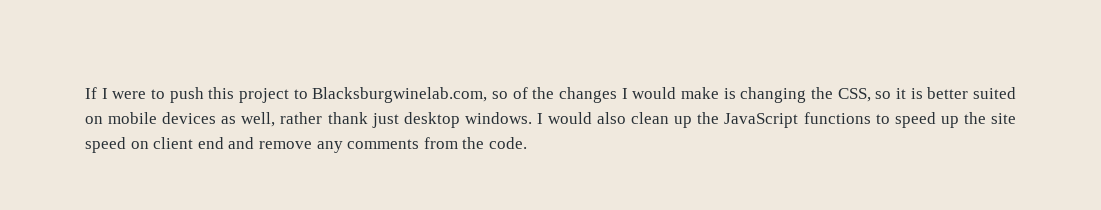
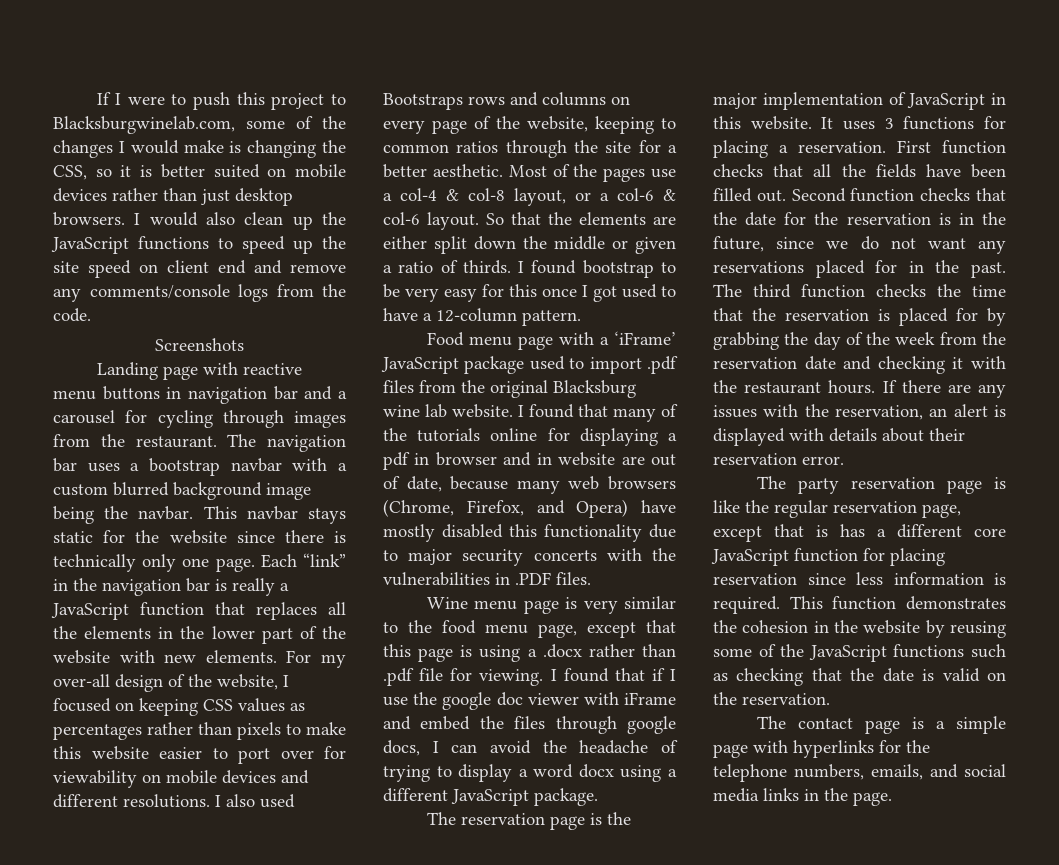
[491,91,508,99] so -> [246,120,285,129] some
[221,112,368,127] as well, rather thank -> [112,188,197,201] rather than
[464,112,532,124] windows. -> [53,212,125,226] browsers.
[347,139,420,149] comments -> [89,284,268,302] comments/console logs
(527, 143) none -> [155,338,244,351] [96,362,302,380] [53,386,347,404] [53,410,346,428] [53,434,346,452] [53,458,347,476] [53,482,311,500] [53,506,346,524] [53,530,346,544] [53,553,346,572] [53,578,289,596] [51,602,346,620] [53,626,346,644] [53,650,346,668] [53,674,289,692] [53,698,305,716] [53,722,346,740] [53,746,346,764] [53,770,309,788] [53,794,295,808] [383,92,630,110] [383,116,676,134] [383,140,677,158] [383,164,676,182] [383,188,676,206] [383,212,676,230] [383,236,676,254] [383,260,676,278] [383,284,676,302] [383,308,581,326] [426,331,676,350] [381,356,678,374] [383,380,636,398] [383,404,678,422] [383,428,677,446] [383,452,676,470] [383,476,676,494] [383,499,676,518] [383,524,676,542] [383,548,676,566] [383,572,591,586] [426,596,676,614] [383,620,676,638] [383,644,676,662] [383,668,676,686] [383,692,676,710] [383,716,676,734] [383,740,678,756] [383,764,677,782] [383,788,598,806] [426,812,631,830] [713,92,1006,110] [713,116,1006,130] [713,140,1006,158] [713,164,1006,178] [713,188,1006,202] [713,212,1006,226] [713,236,1006,254] [713,260,1006,278] [713,284,1006,298] [713,308,1006,326] [713,332,1006,350] [713,356,1006,374] [713,380,1006,398] [713,404,1006,420] [713,428,965,446] [713,453,844,465] [756,476,1006,494] [713,500,961,518] [713,524,1006,542] [711,548,945,566] [713,572,1006,585] [713,596,1006,614] [713,620,1006,638] [713,644,1006,662] [713,668,1006,686] [713,692,830,705] [756,716,1006,734] [713,740,930,758] [713,764,1006,782] [713,788,892,806] // Screenshots // Landing page with reactive menu buttons in navigation bar and a carousel for cycling through images from the restaurant. The navigation bar uses a bootstrap navbar with a custom blurred background image being the navbar. This navbar stays static for the website since there is technically only one page. Each “link” in the navigation bar is really a JavaScript function that replaces all the elements in the lower part of the website with new elements. For my over-all design of the website, I focused on keeping CSS values as percentages rather than pixels to make this website easier to port over for viewability on mobile devices and different resolutions. I also used Bootstraps rows and columns on every page of the website, keeping to common ratios through the site for a better aesthetic. Most of the pages use a col-4 & col-8 layout, or a col-6 & col-6 layout. So that the elements are either split down the middle or given a ratio of thirds. I found bootstrap to be very easy for this once I got used to have a 12-column pattern. // Food menu page with a ‘iFrame’ JavaScript package used to import .pdf files from the original Blacksburg wine lab website. I found that many of the tutorials online for displaying a pdf in browser and in website are out of date, because many web browsers (Chrome, Firefox, and Opera) have mostly disabled this functionality due to major security concerts with the vulnerabilities in .PDF files. // Wine menu page is very similar to the food menu page, except that this page is using a .docx rather than .pdf file for viewing. I found that if I use the google doc viewer with iFrame and embed the files through google docs, I can avoid the headache of trying to display a word docx using a different JavaScript package. // The reservation page is the major implementation of JavaScript in this website. It uses 3 functions for placing a reservation. First function checks that all the fields have been filled out. Second function checks that the date for the reservation is in the future, since we do not want any reservations placed for in the past. The third function checks the time that the reservation is placed for by grabbing the day of the week from the reservation date and checking it with the restaurant hours. If there are any issues with the reservation, an alert is displayed with details about their reservation error. // The party reservation page is like the regular reservation page, except that is has a different core JavaScript function for placing reservation since less information is required. This function demonstrates the cohesion in the website by reusing some of the JavaScript functions such as checking that the date is valid on the reservation. // The contact page is a simple page with hyperlinks for the telephone numbers, emails, and social media links in the page.

